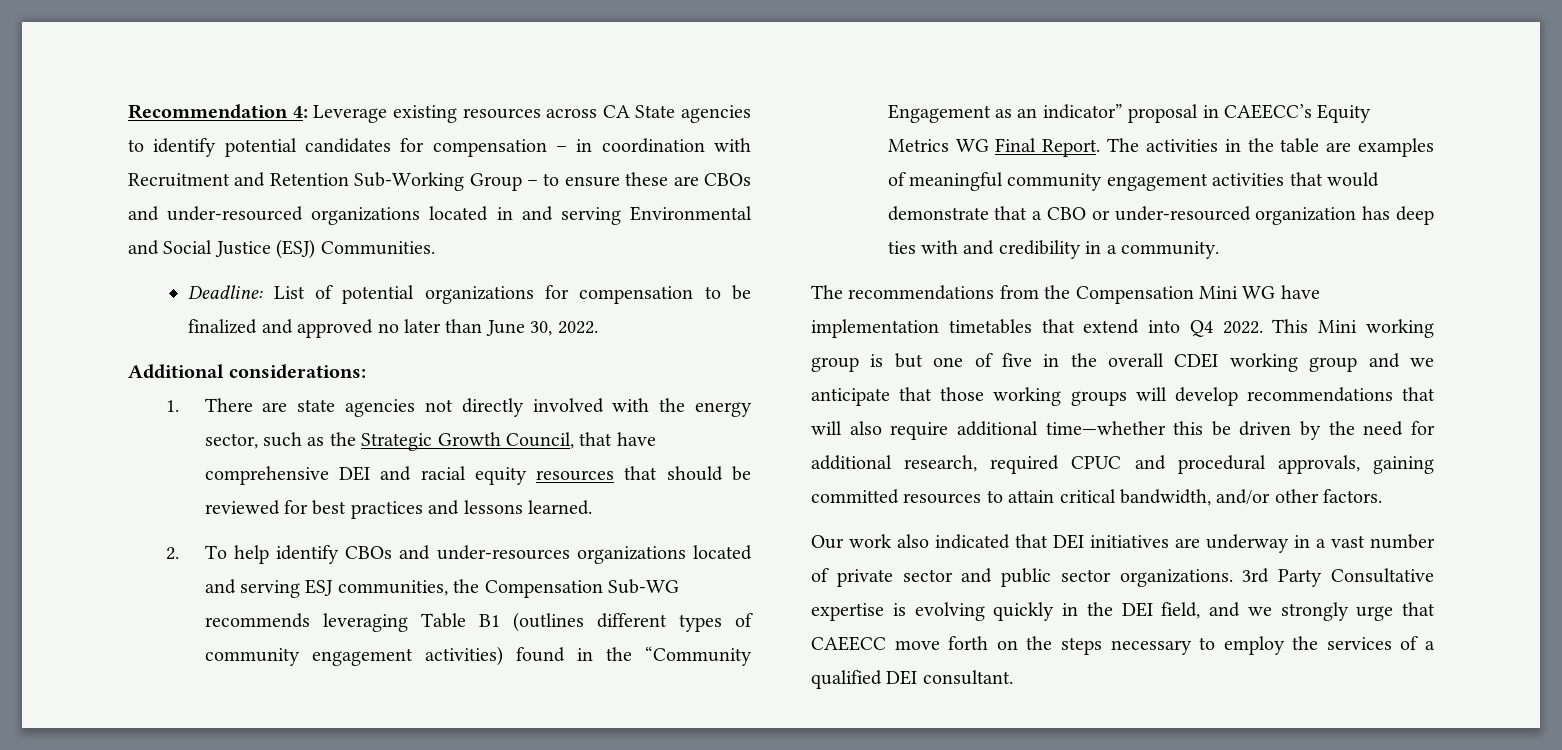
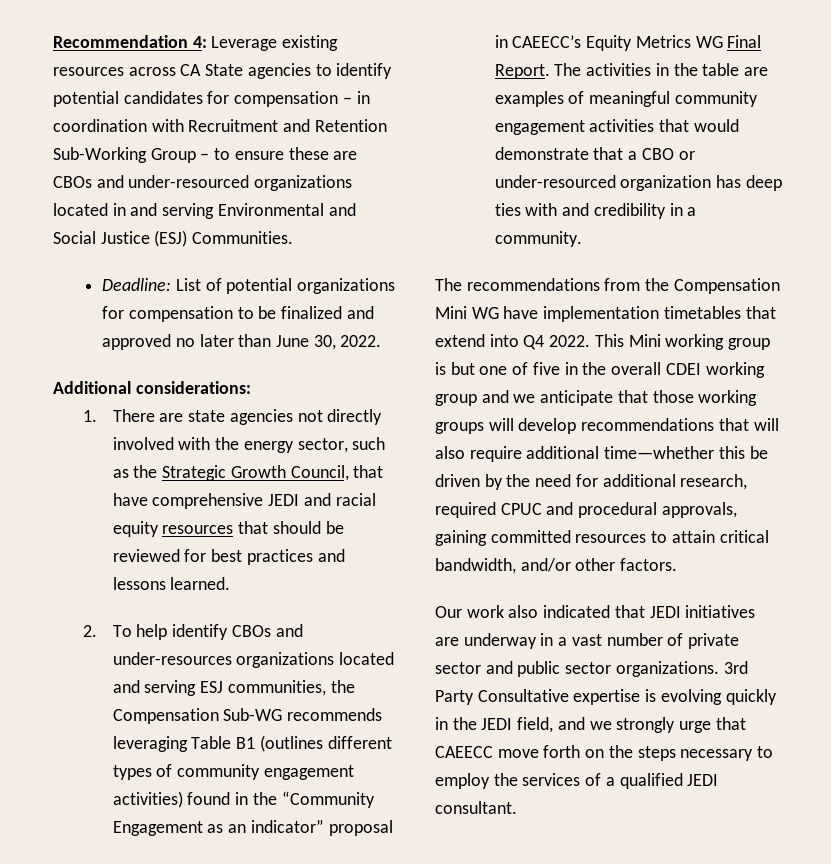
[338,466,370,481] DEI -> [268,494,300,506] JEDI
[1053,534,1084,549] DEI -> [649,606,681,618] JEDI
[1121,602,1153,617] DEI -> [481,718,513,730] JEDI
[886,670,918,685] DEI -> [687,774,719,786] JEDI

